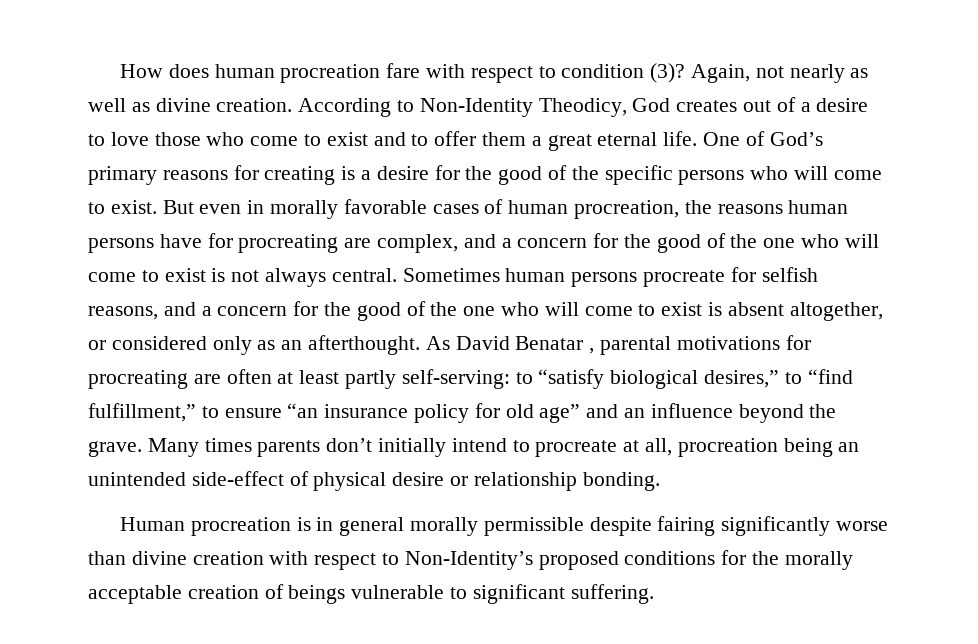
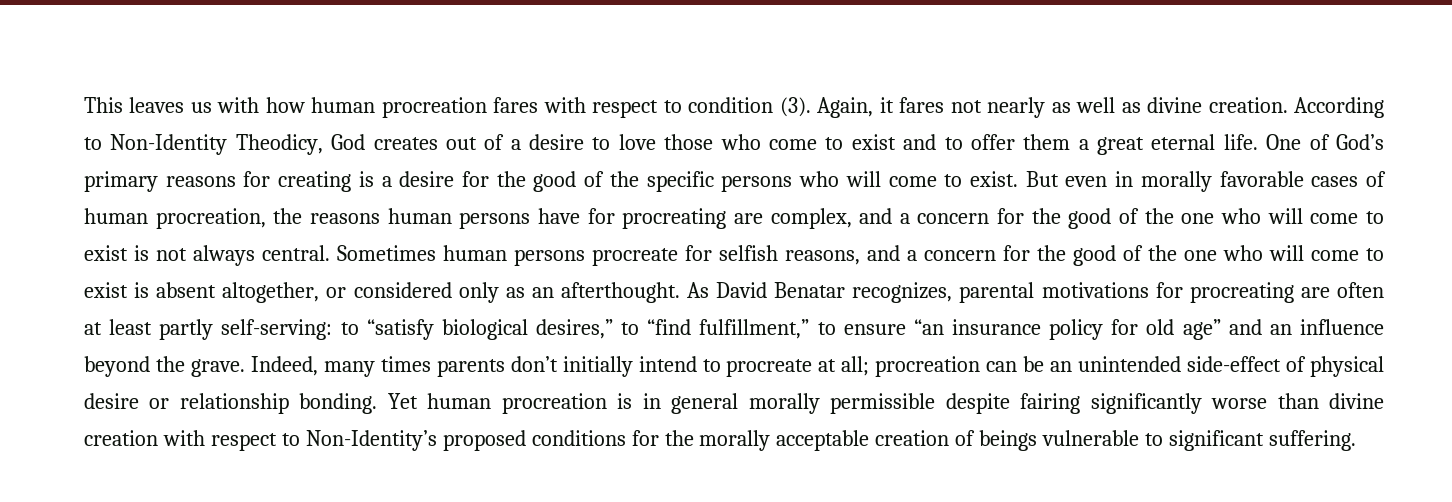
[120,63,421,83] How does human procreation fare -> [84,97,539,118] This leaves us with how human procreation fares
[650,63,751,83] (3)? Again, -> [779,97,945,118] (3). Again, it fares
[589,348,595,354] , -> [852,282,953,303] recognizes,
[147,438,199,457] Many -> [250,356,375,377] Indeed, many
[645,438,833,457] all, procreation being -> [841,356,1045,377] all; procreation can be
[120,517,186,531] // Human -> [387,393,492,409] Yet human

